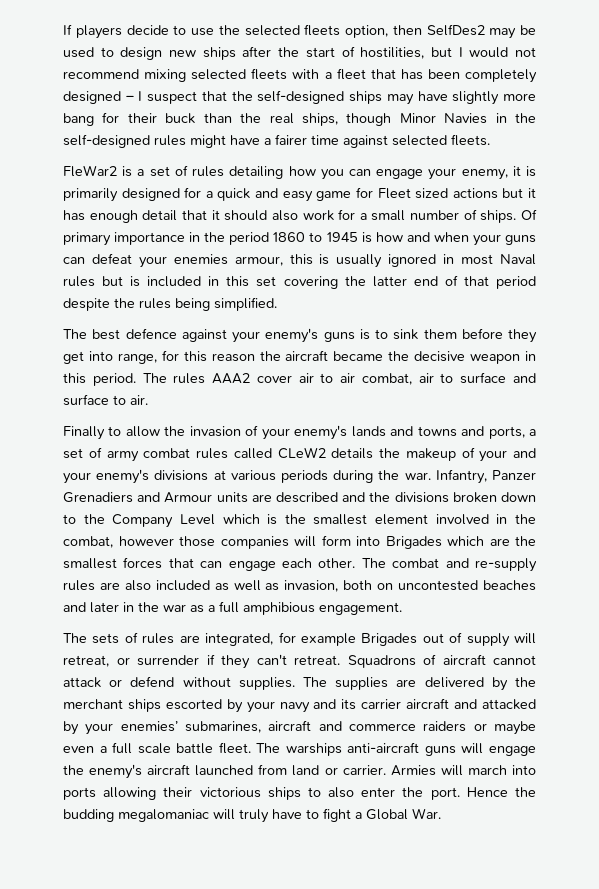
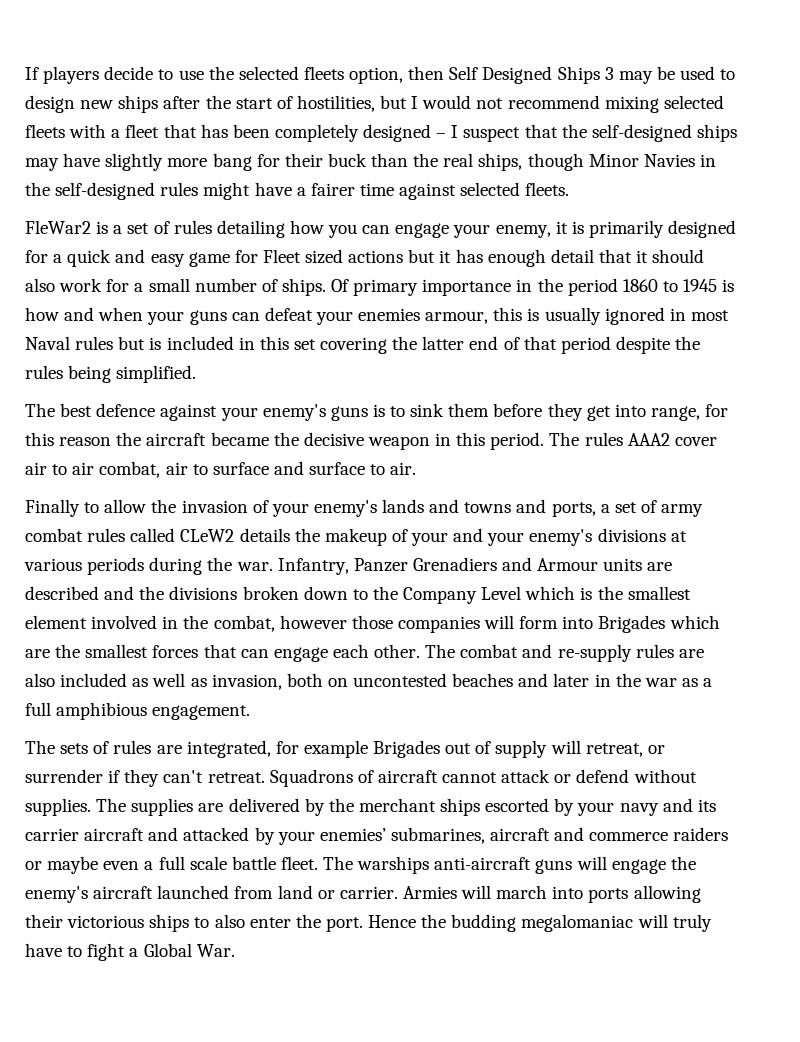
[426,24,485,36] SelfDes2 -> [449,66,614,84] Self Designed Ships 3

